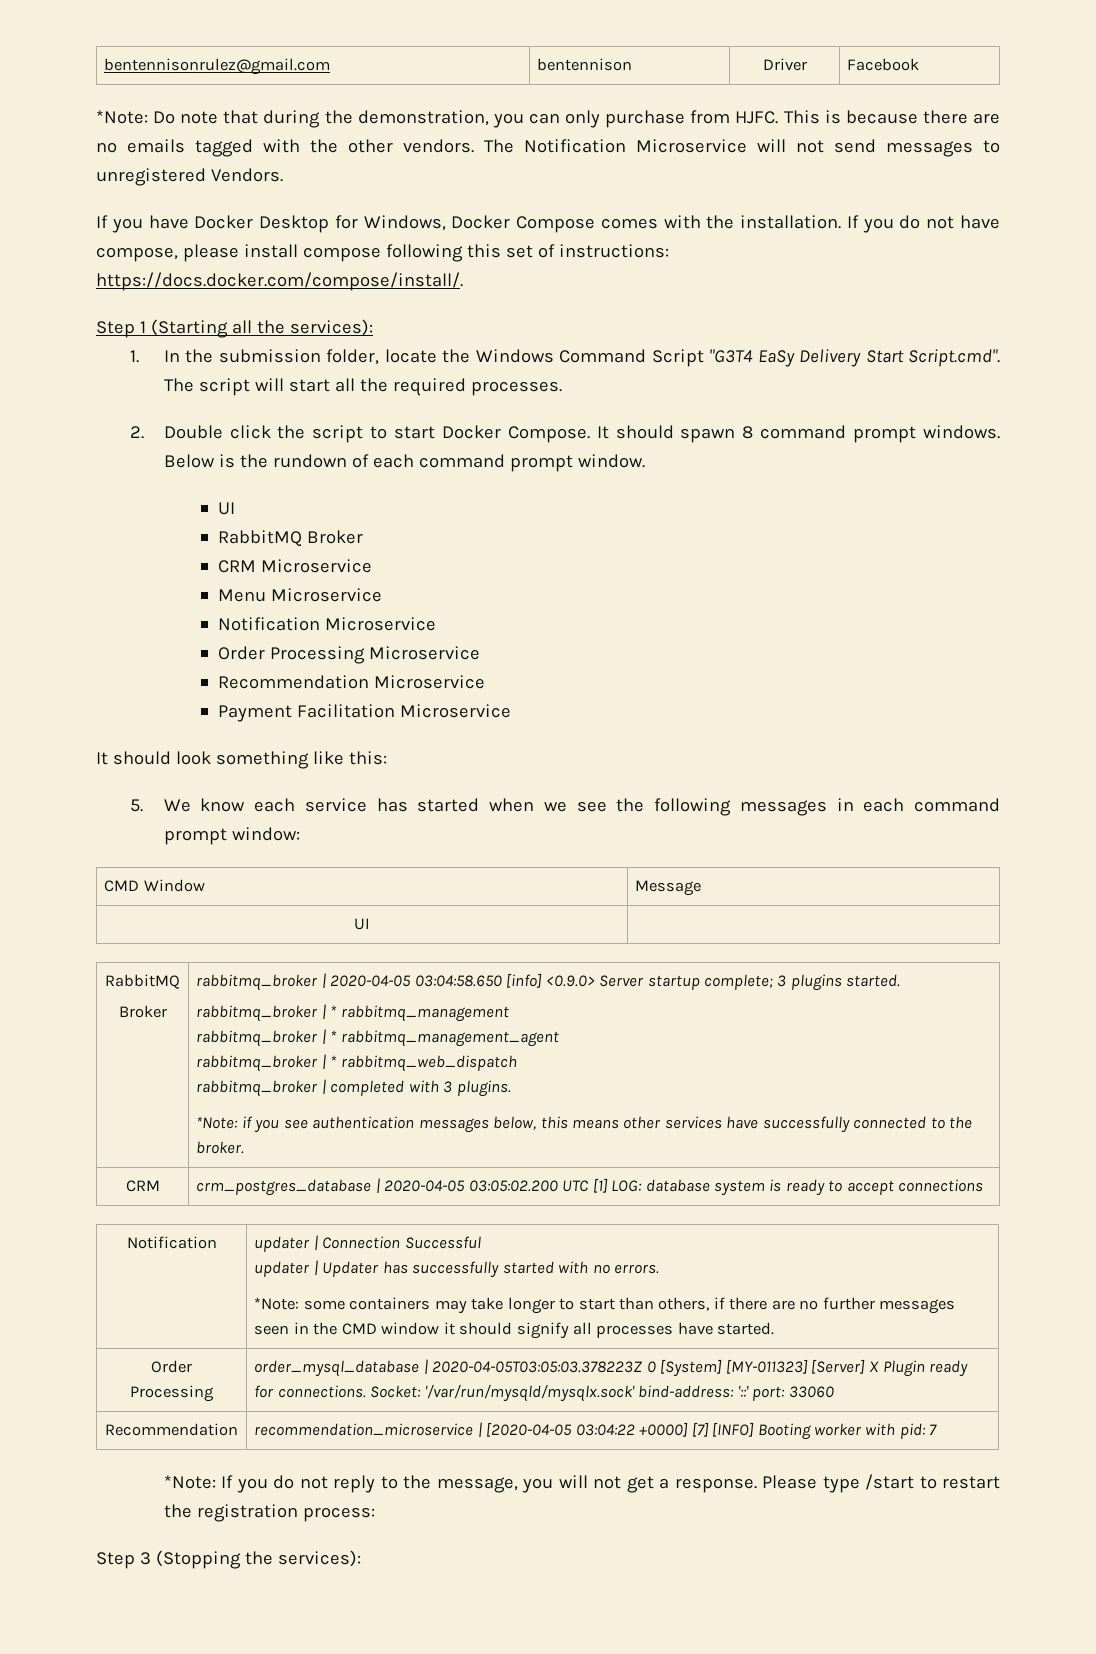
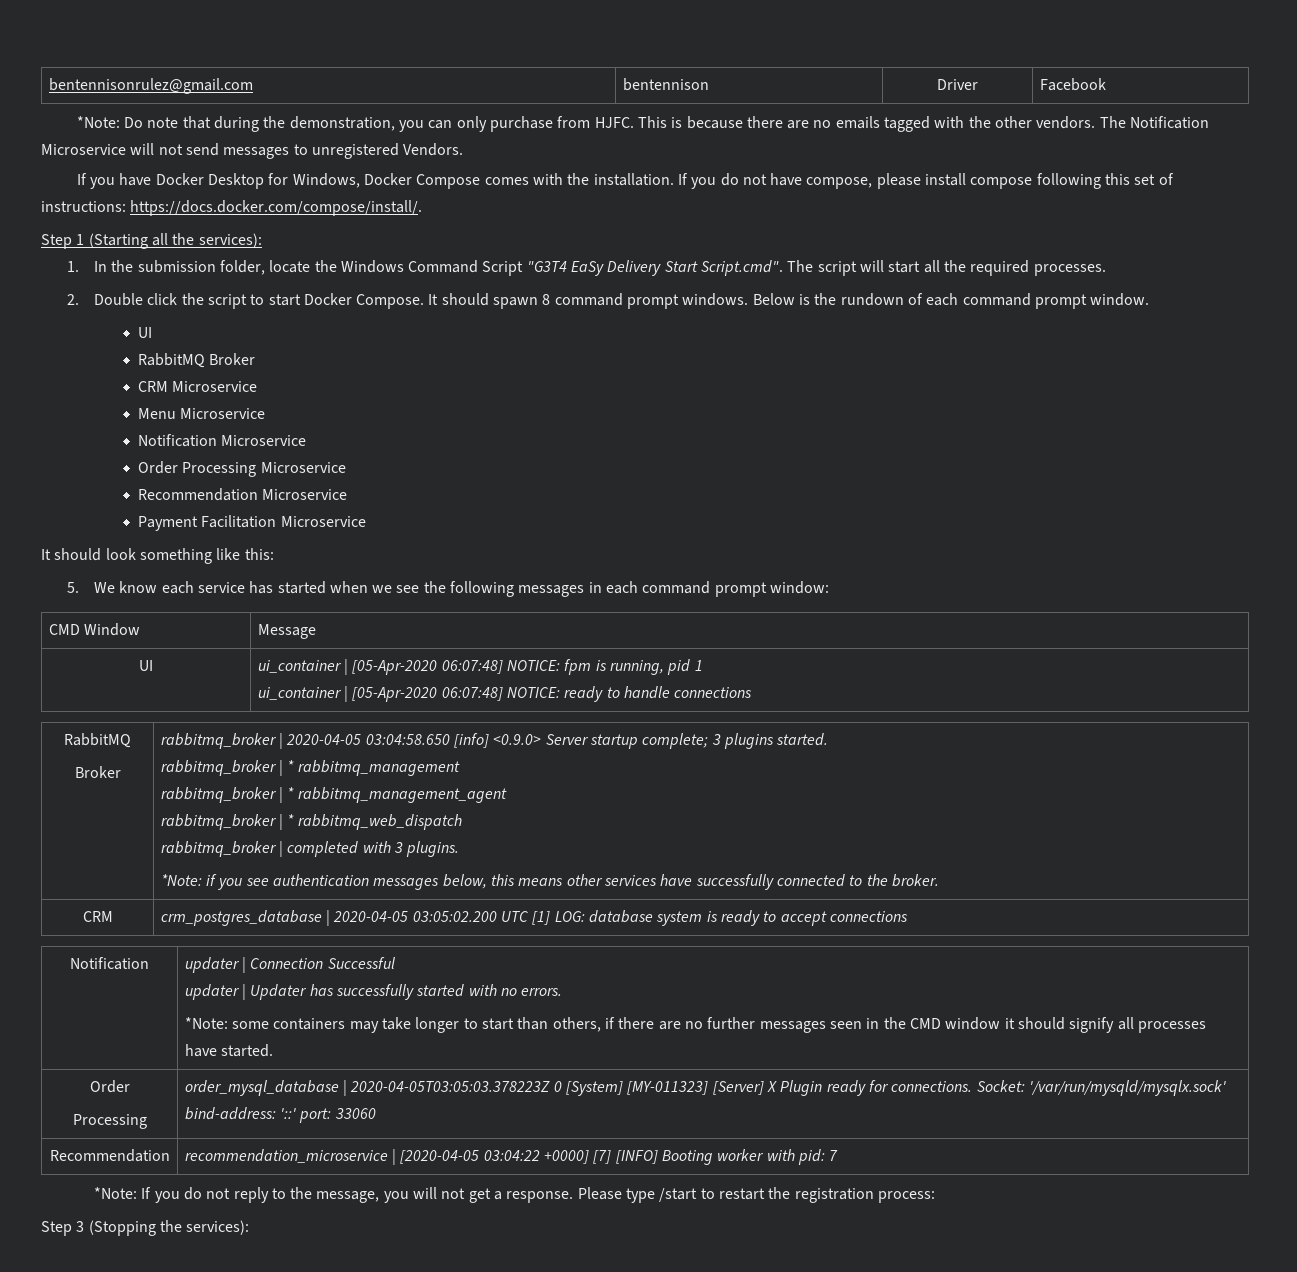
(370, 924) none -> [257,659,703,675] [257,686,753,702] ui_container | [05-Apr-2020 06:07:48] NOTICE: fpm is running, pid 1 // ui_container | [05-Apr-2020 06:07:48] NOTICE: ready to handle connections

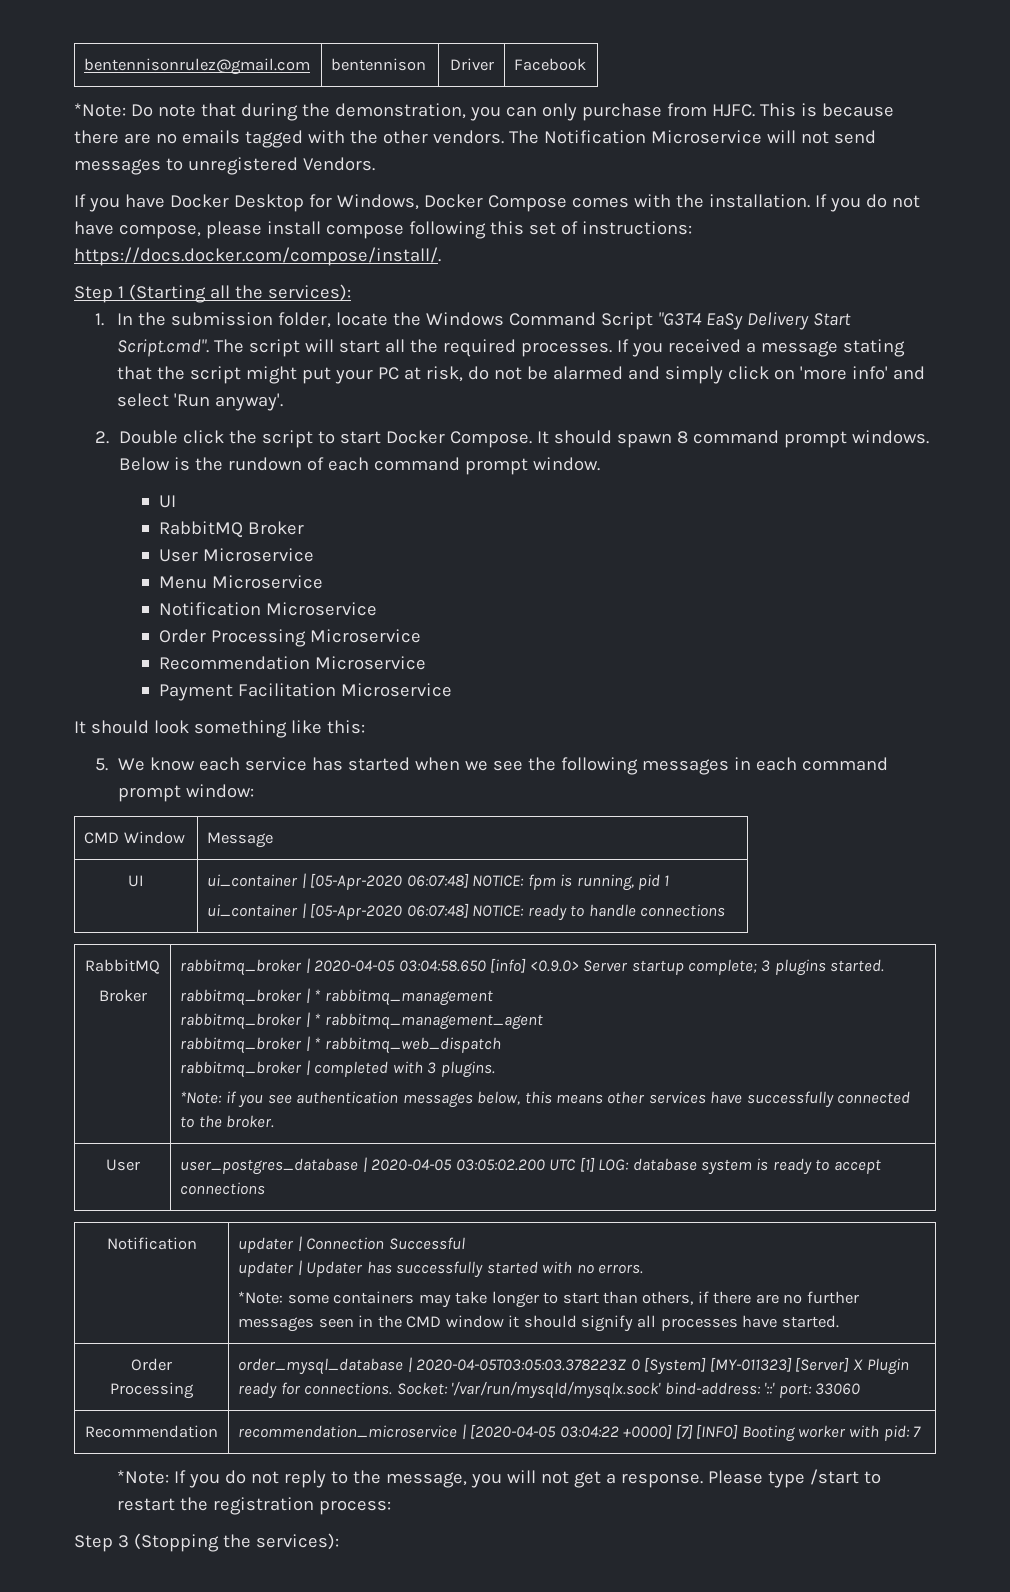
(1106, 270) none -> [616,339,905,357] [116,366,925,384] [116,393,283,411] If you received a message stating that the script might put your PC at risk, do not be alarmed and simply click on 'more info' and select 'Run anyway'.
[137,381,168,392] CRM -> [158,549,198,562] User
[82,911,113,922] [160,910,322,926] CRM | crm_postgres_database -> [105,1159,140,1171] [180,1158,359,1175] User | user_postgres_database

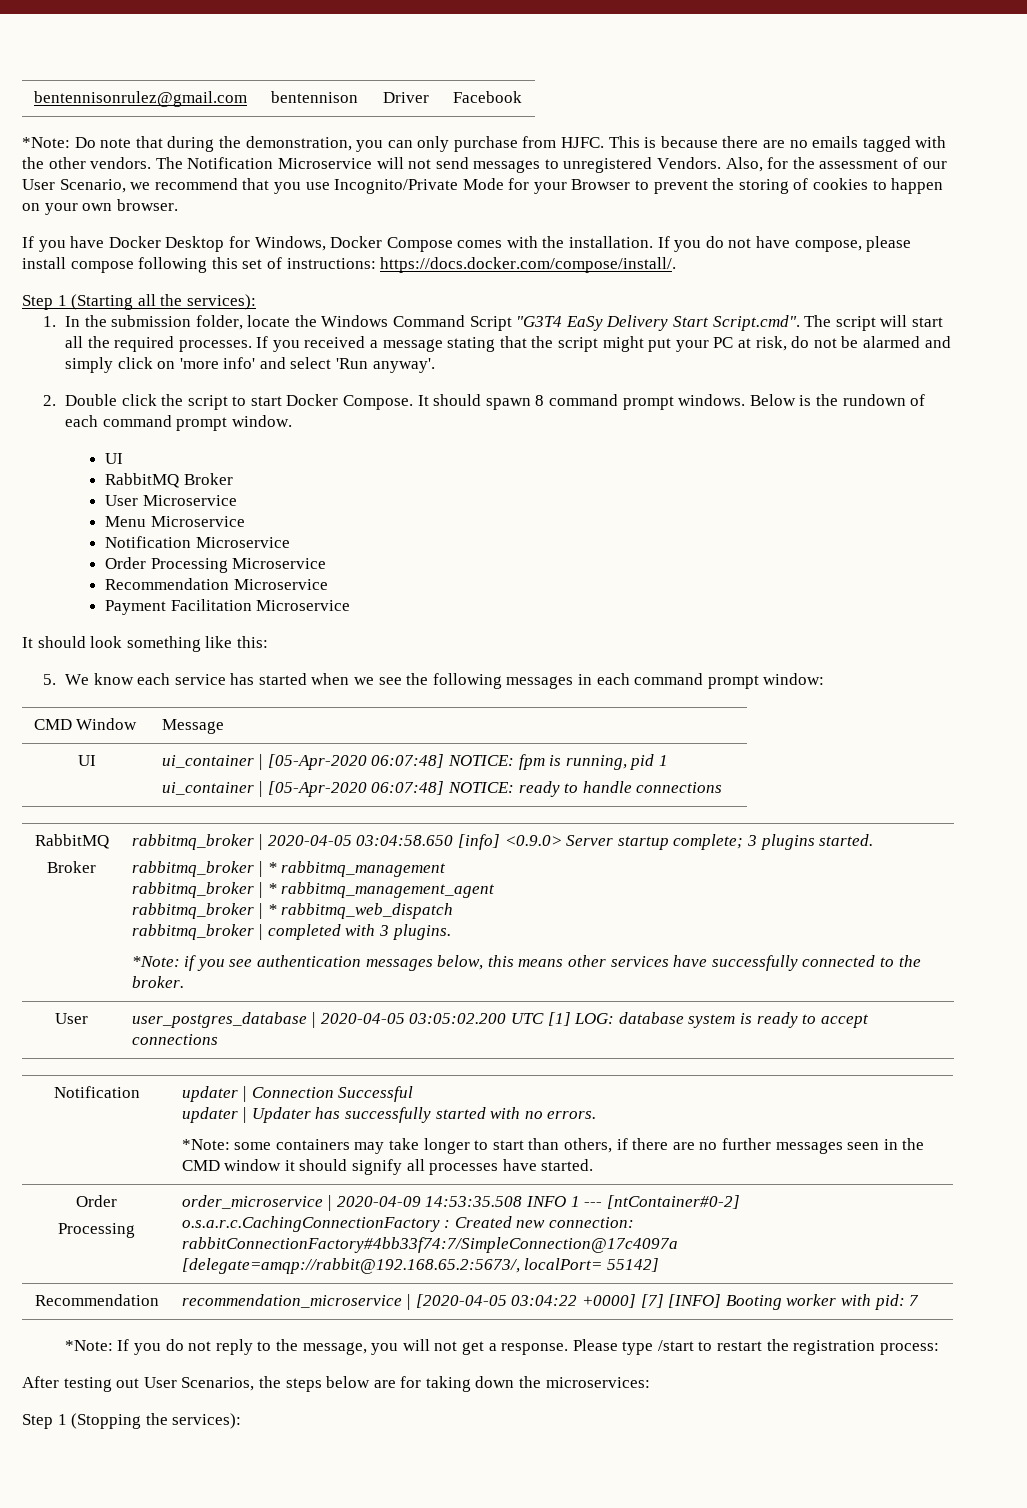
(375, 164) none -> [725,157,947,172] [22,178,944,194] [22,199,178,215] Also, for the assessment of our User Scenario, we recommend that you use Incognito/Private Mode for your Browser to prevent the storing of cookies to happen on your own browser.
[238,1357,910,1375] [238,1381,861,1399] order_mysql_database | 2020-04-05T03:05:03.378223Z 0 [System] [MY-011323] [Server] X Plugin ready for connections. Socket: '/var/run/mysqld/mysqlx.sock' bind-address: '::' port: 33060 -> [181,1195,740,1211] [181,1216,635,1232] [181,1237,678,1253] [181,1258,659,1274] order_microservice | 2020-04-09 14:53:35.508 INFO 1 --- [ntContainer#0-2] o.s.a.r.c.CachingConnectionFactory : Created new connection: rabbitConnectionFactory#4bb33f74:7/SimpleConnection@17c4097a [delegate=amqp://rabbit@192.168.65.2:5673/, localPort= 55142]
[74,1535,129,1552] // Step 3 -> [22,1376,650,1392] [22,1414,67,1429] // After testing out User Scenarios, the steps below are for taking down the microservices: // Step 1

